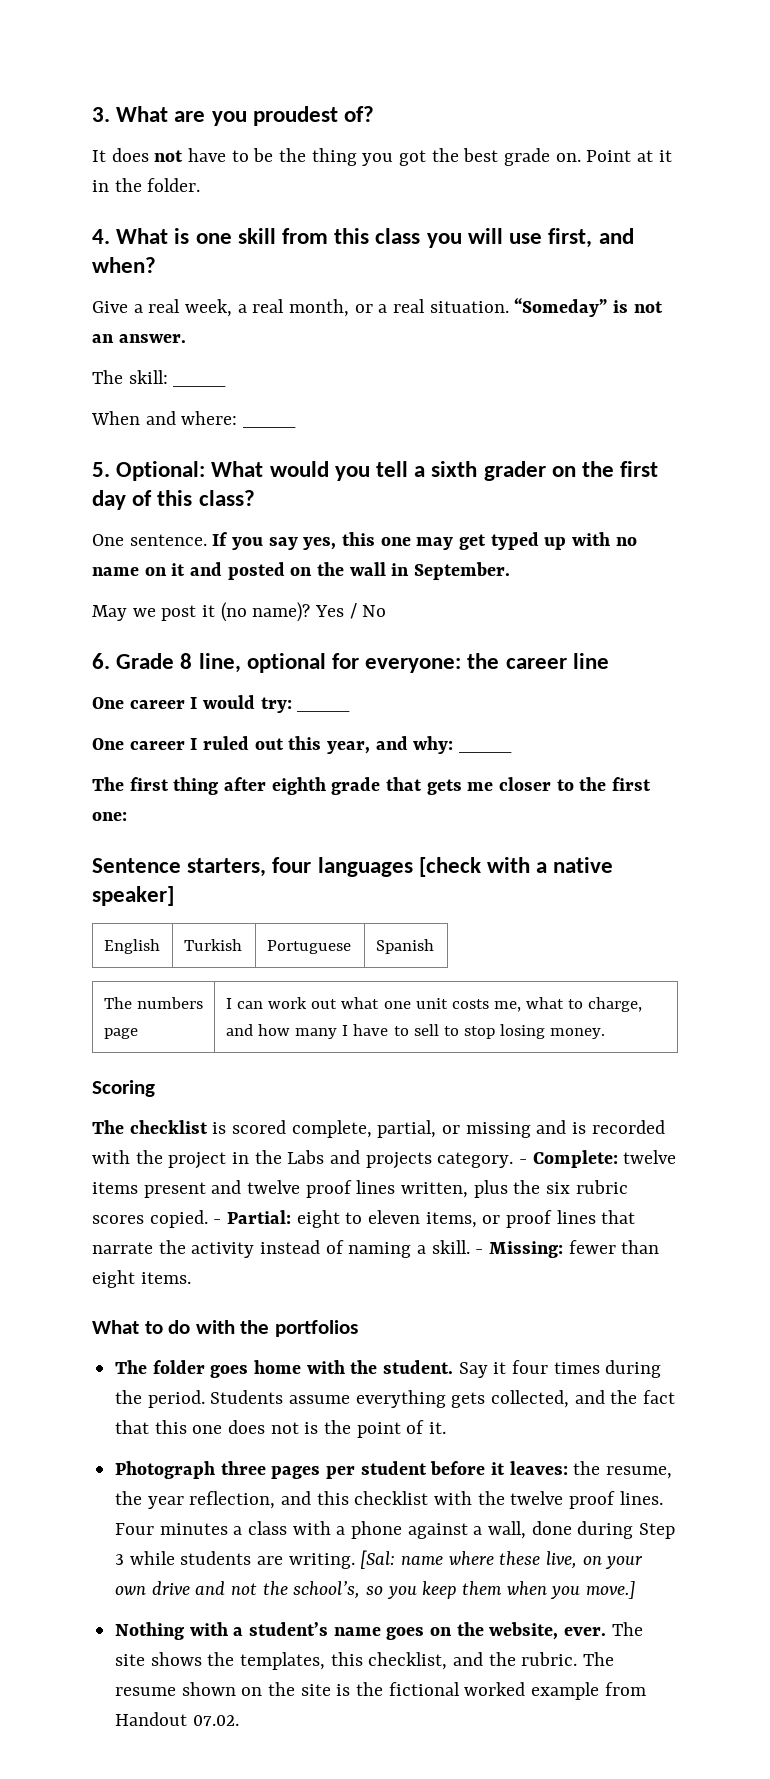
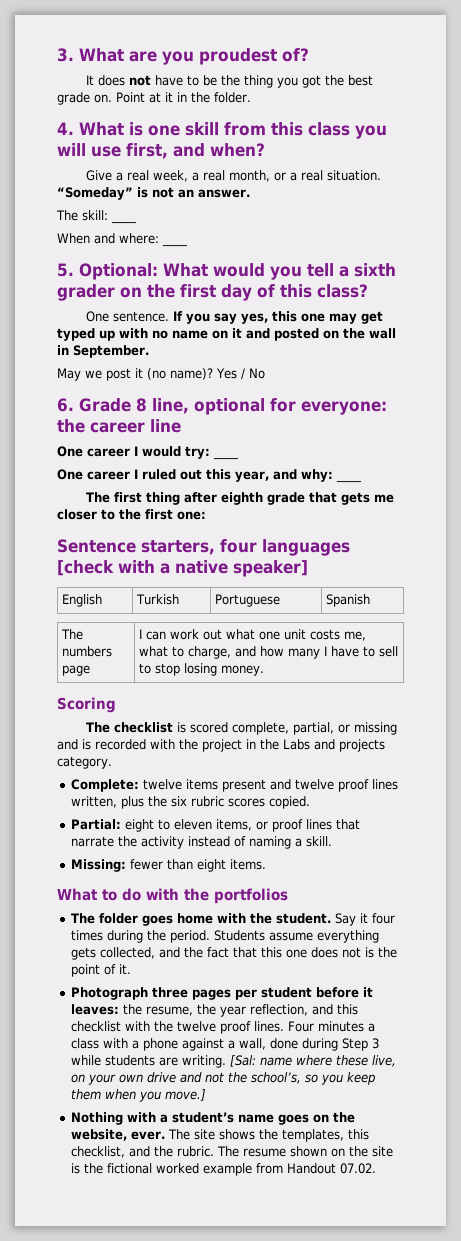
[519,1159,528,1164] - -> (112, 762) //
[213,1219,222,1224] - -> (311, 802) //
[475,1249,484,1254] - -> (333, 841) //

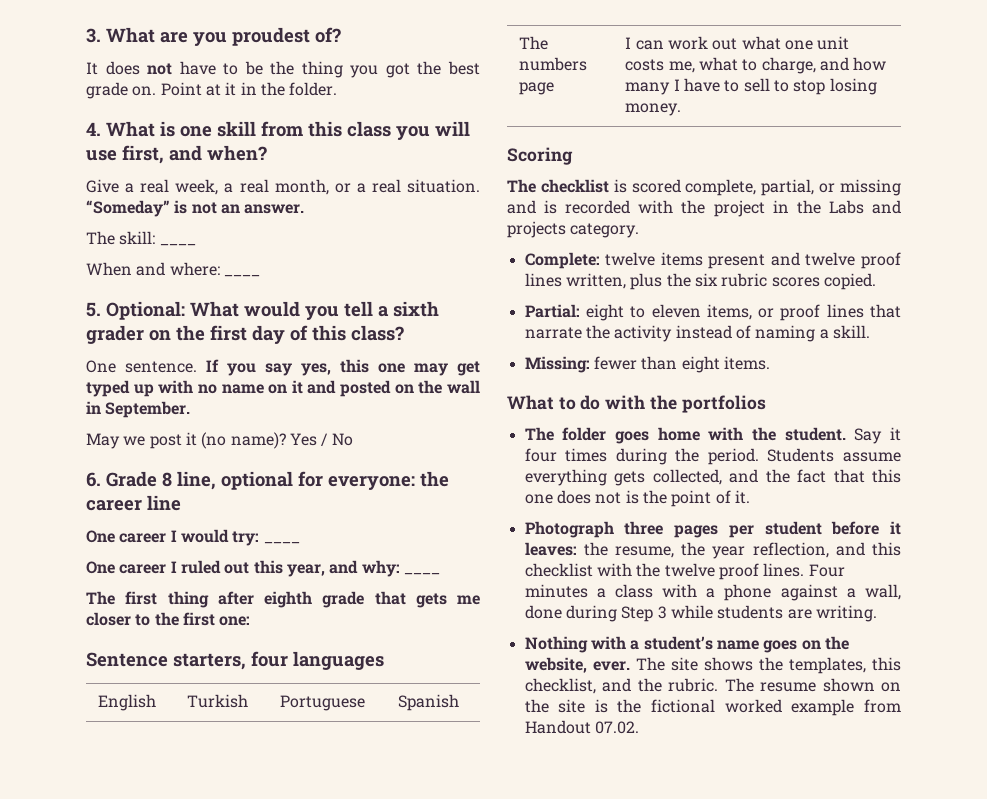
[57,560,308,577] [check with a native speaker] -> (384, 660) none
[230,1055,397,1067] [71,1072,376,1085] [71,1089,207,1102] [Sal: name where these live, on your own drive and not the school’s, so you keep them when you move.] -> (877, 613) none

